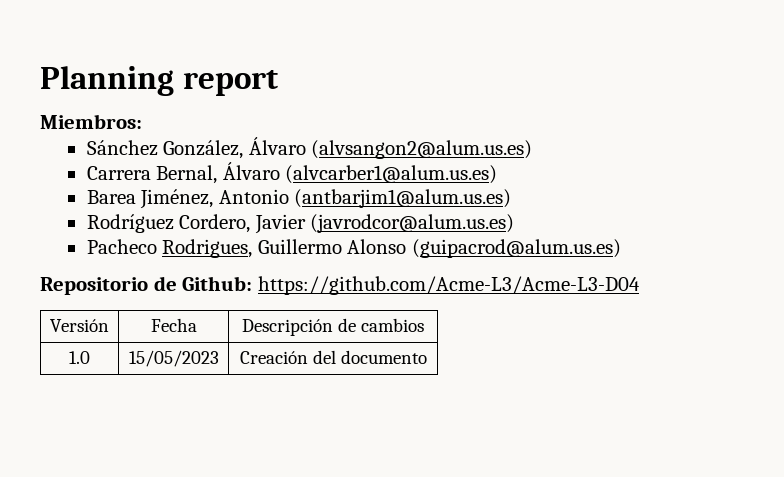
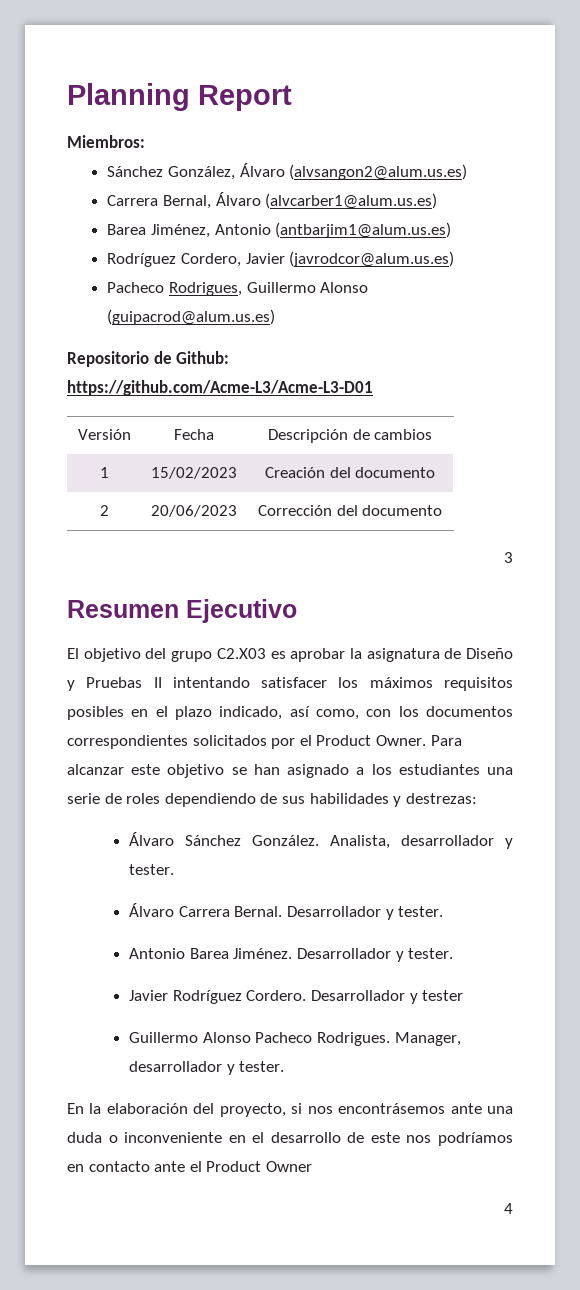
[182,70,278,96] report -> [198,85,292,111] Report
[257,276,640,295] https://github.com/Acme-L3/Acme-L3-D04 -> [67,380,373,396] https://github.com/Acme-L3/Acme-L3-D01
[69,351,90,364] [128,350,219,367] 1.0 | 15/05/2023 -> [99,467,109,478] [150,467,237,479] 1 | 15/02/2023
(427, 357) none -> [99,505,109,516] [150,505,237,517] [257,505,443,516] [504,552,513,563] [67,599,297,623] [67,648,513,662] [67,677,513,691] [67,706,513,720] [67,735,462,749] [67,764,513,778] [67,793,477,807] [129,832,513,849] [129,864,175,875] [129,903,444,920] [129,948,454,962] [129,990,464,1004] [129,1032,461,1046] [129,1061,285,1075] [67,1103,513,1117] [67,1132,513,1146] [67,1161,312,1172] [504,1203,513,1214] // 2 | 20/06/2023 | Corrección del documento // 3 // Resumen Ejecutivo // El objetivo del grupo C2.X03 es aprobar la asignatura de Diseño y Pruebas II intentando satisfacer los máximos requisitos posibles en el plazo indicado, así como, con los documentos correspondientes solicitados por el Product Owner. Para alcanzar este objetivo se han asignado a los estudiantes una serie de roles dependiendo de sus habilidades y destrezas: // Álvaro Sánchez González. Analista, desarrollador y tester. // Álvaro Carrera Bernal. Desarrollador y tester. // Antonio Barea Jiménez. Desarrollador y tester. // Javier Rodríguez Cordero. Desarrollador y tester // Guillermo Alonso Pacheco Rodrigues. Manager, desarrollador y tester. // En la elaboración del proyecto, si nos encontrásemos ante una duda o inconveniente en el desarrollo de este nos podríamos en contacto ante el Product Owner // 4

